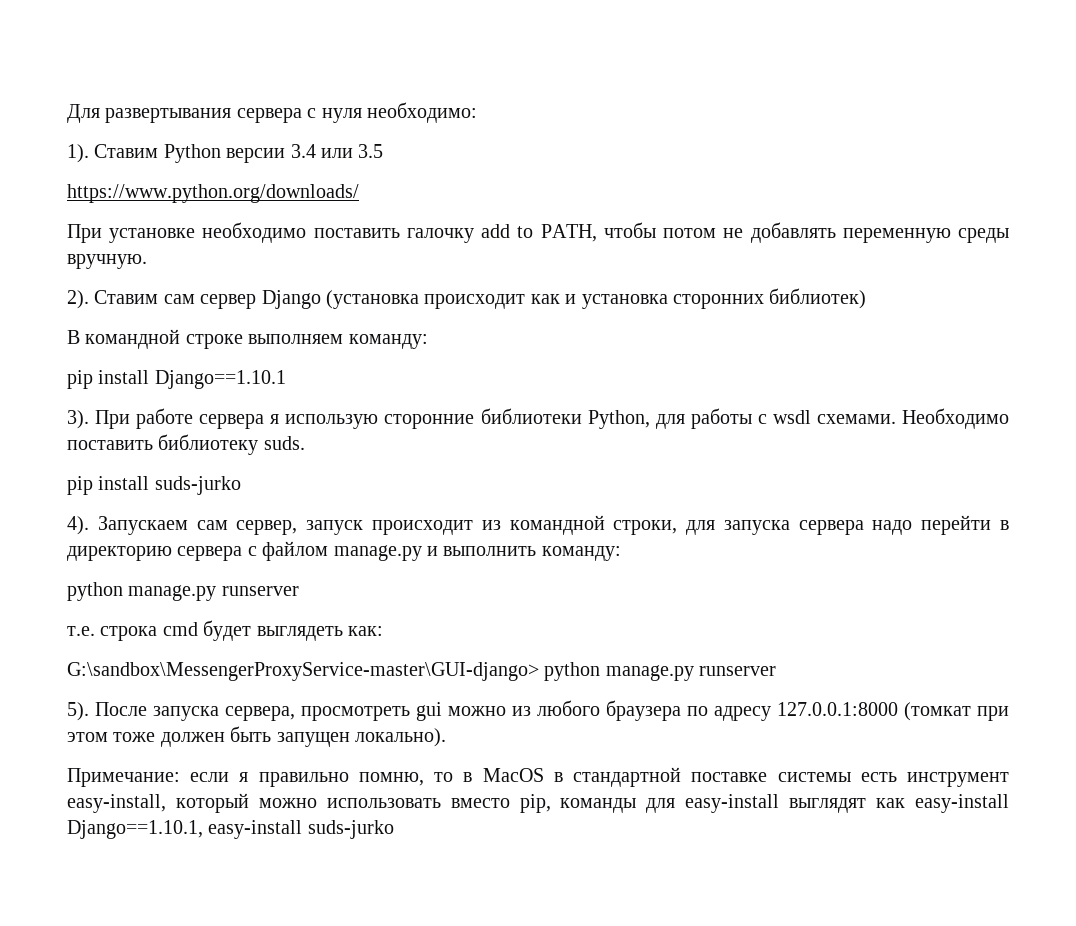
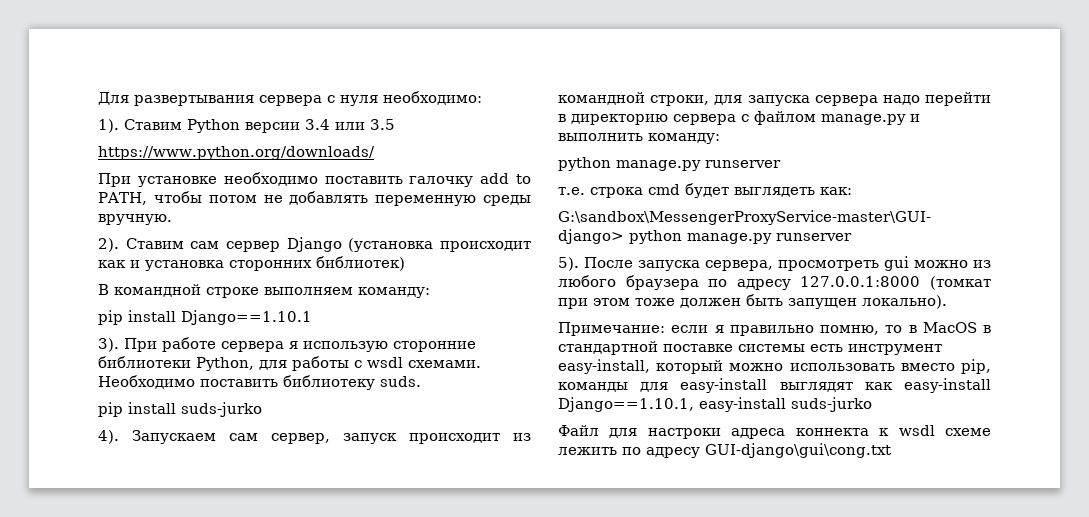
(394, 829) none -> [558,425,991,439] [558,443,891,458] // Файл для настроки адреса коннекта к wsdl схеме лежить по адресу GUI-django\gui\cong.txt

